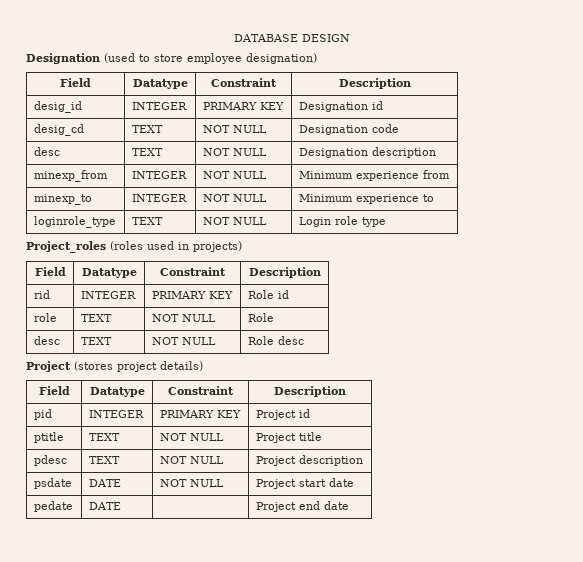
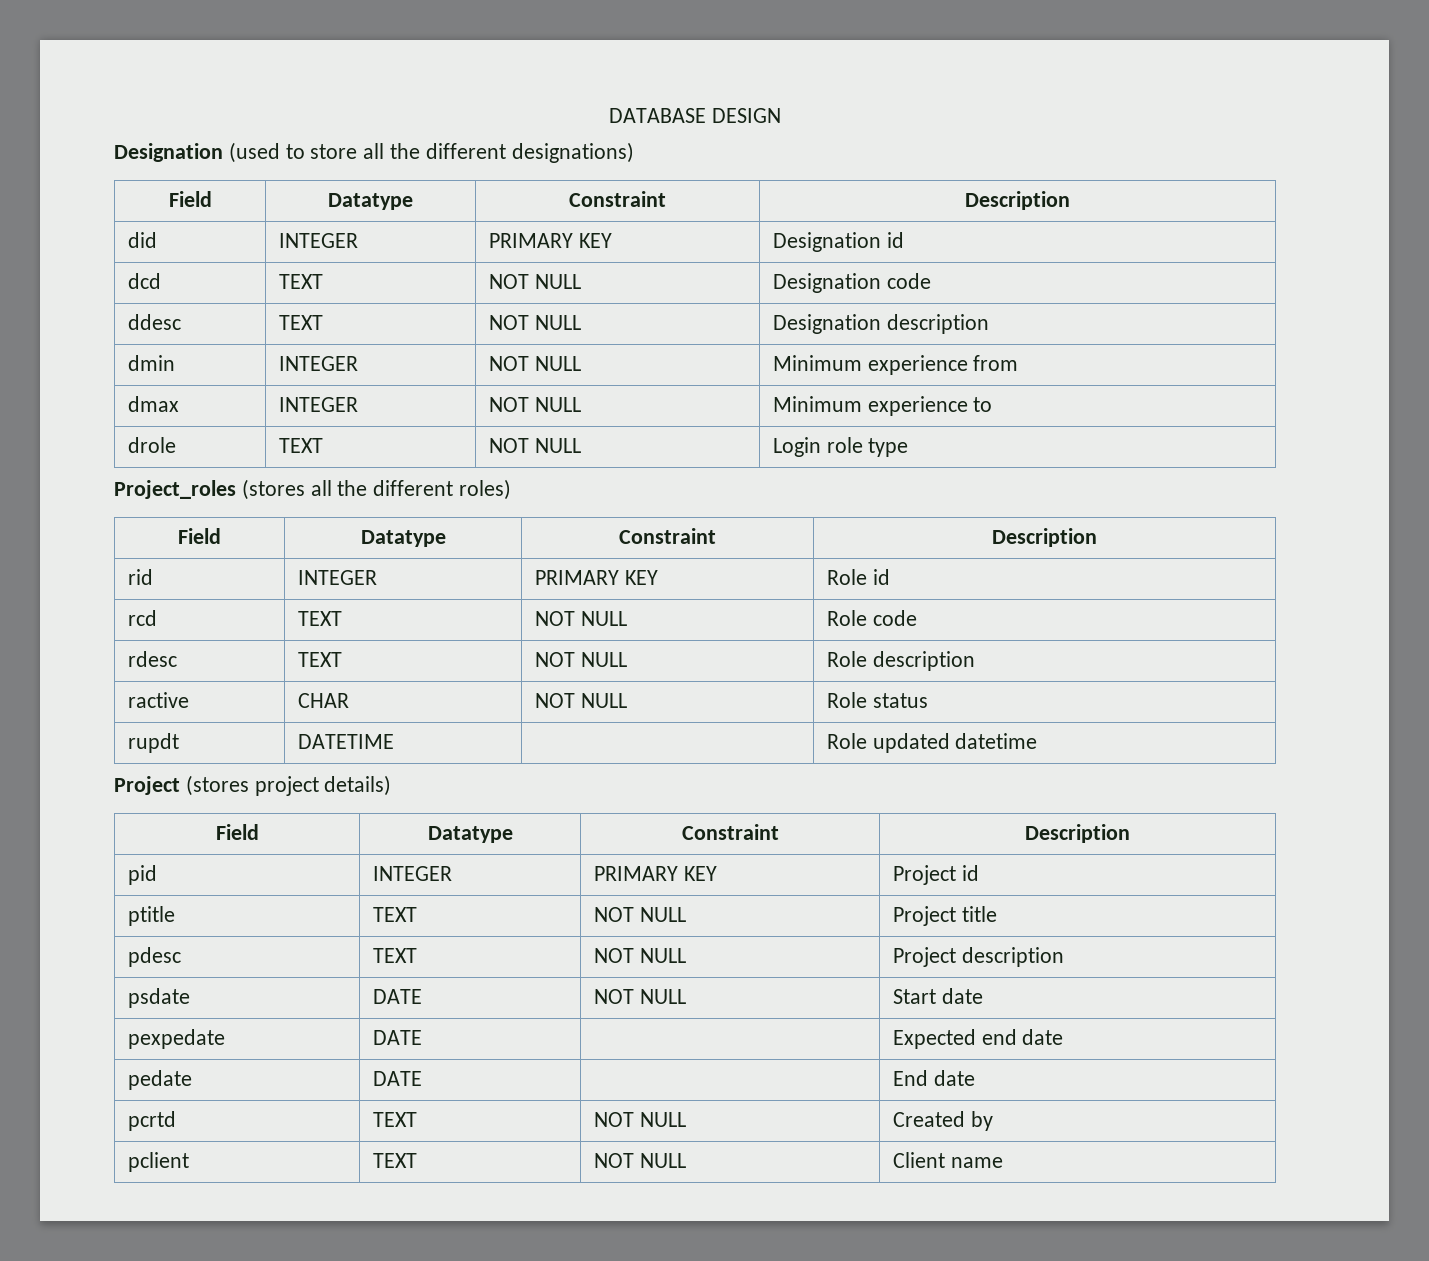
[187,53,317,64] [60,78,91,87] [132,79,188,89] [211,78,277,87] [338,78,411,89] [33,101,82,113] employee designation) // Field | Datatype | Constraint | Description // desig_id -> [363,142,634,163] [168,191,212,207] [328,193,413,210] [569,191,666,207] [965,191,1070,210] [127,232,157,248] all the different designations) // Field | Datatype | Constraint | Description // did
[33,124,84,136] desig_cd -> [127,273,161,289] dcd
[33,147,60,156] desc -> [127,314,181,330] ddesc
[33,170,108,182] minexp_from -> [127,355,175,371] dmin
[33,194,92,205] minexp_to -> [127,396,179,412] dmax
[33,216,116,228] loginrole_type -> [127,437,176,453] drole
[110,241,242,252] (roles used in projects) -> [241,479,512,500] (stores all the different roles)
[33,313,57,322] [80,314,112,322] [151,314,216,322] [247,313,274,322] [33,336,60,345] [80,337,112,345] [151,337,216,345] [247,336,304,345] role | TEXT | NOT NULL | Role // desc | TEXT | NOT NULL | Role desc -> [127,610,157,626] [297,611,342,626] [534,611,627,626] [826,610,917,626] [127,651,177,667] [297,652,342,667] [534,652,627,667] [826,651,975,671] [127,692,189,708] [297,693,349,708] [534,693,627,708] [826,692,928,708] [127,733,179,753] [297,734,394,749] [826,733,1038,753] rcd | TEXT | NOT NULL | Role code // rdesc | TEXT | NOT NULL | Role description // ractive | CHAR | NOT NULL | Role status // rupdt | DATETIME | | Role updated datetime
[255,479,326,489] Project start -> [892,988,983,1004] [127,1029,225,1049] [372,1030,422,1045] [892,1029,1017,1049] Start date // pexpedate | DATE | | Expected end
[255,501,349,512] Project end date -> [892,1070,975,1086] [127,1111,176,1131] [372,1112,417,1127] [593,1112,686,1127] [892,1111,993,1131] [127,1152,189,1172] [372,1153,417,1168] [593,1153,686,1168] [892,1152,1003,1168] End date // pcrtd | TEXT | NOT NULL | Created by // pclient | TEXT | NOT NULL | Client name

